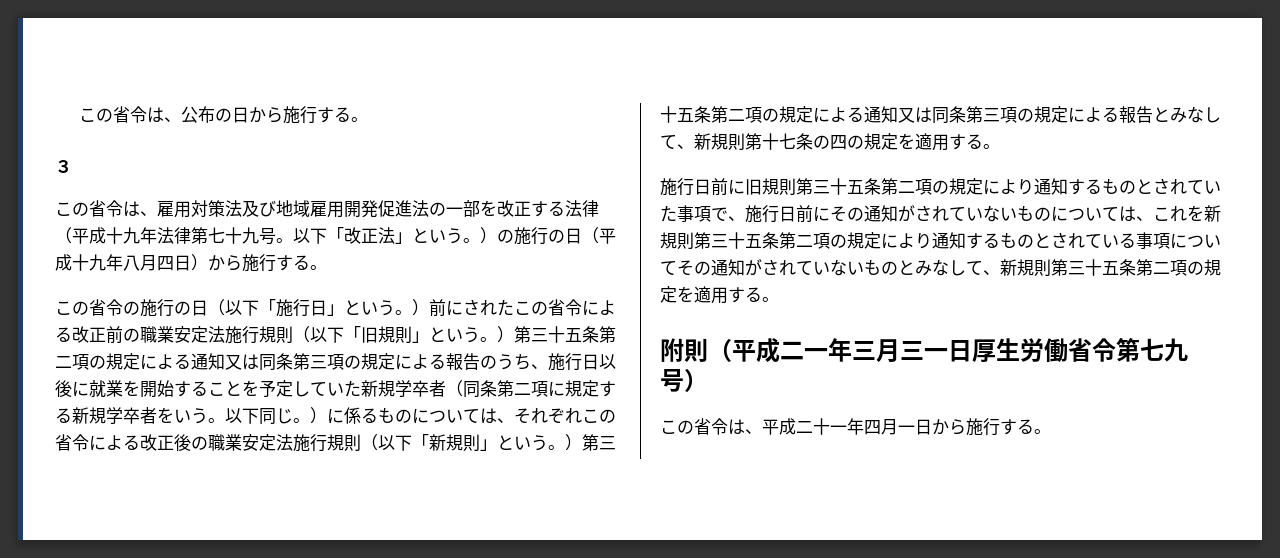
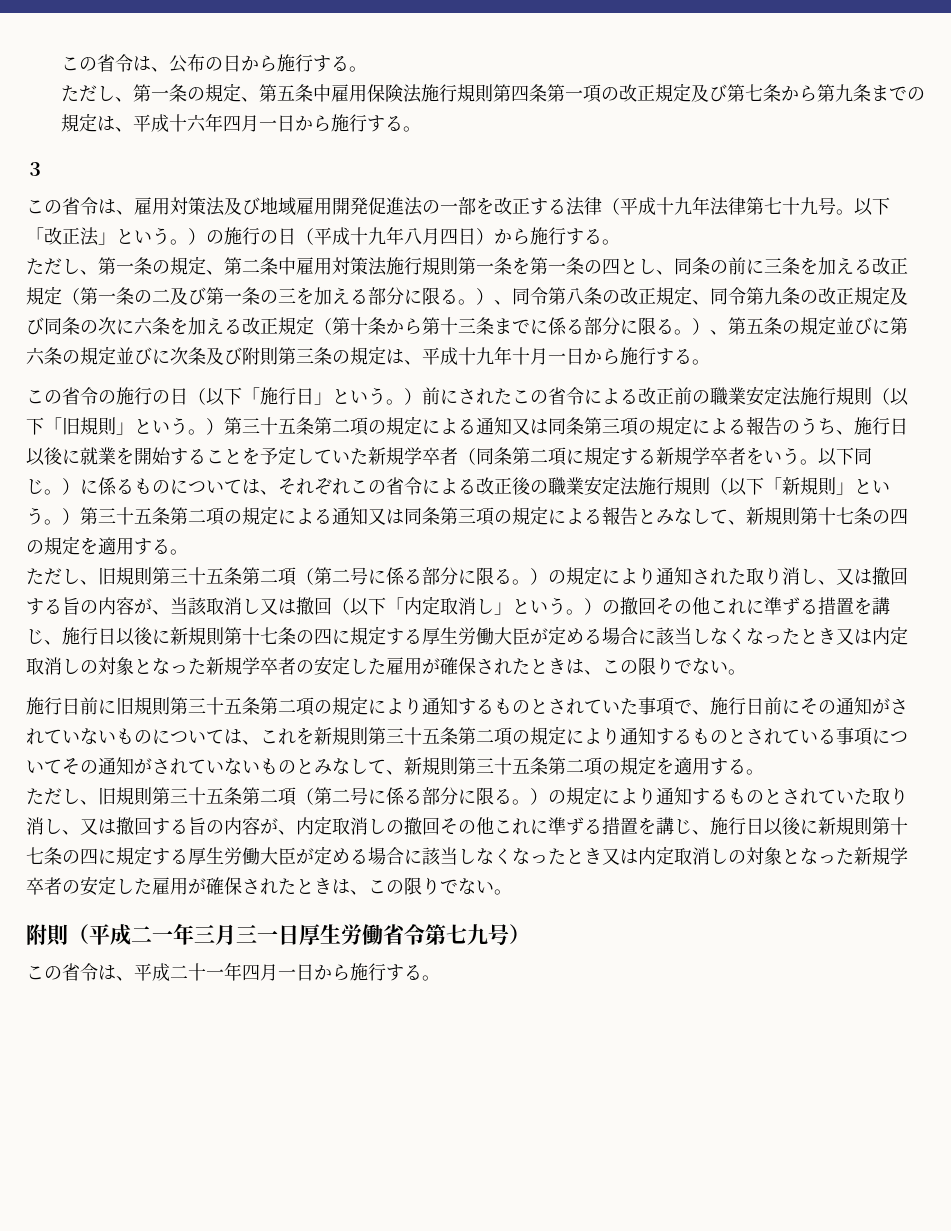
(368, 119) none -> [60,83,925,103] [60,113,421,132] // ただし、第一条の規定、第五条中雇用保険法施行規則第四条第一項の改正規定及び第七条から第九条までの規定は、平成十六年四月一日から施行する。
(327, 267) none -> [26,256,908,276] [26,286,908,305] [26,316,908,335] [26,346,710,366] // ただし、第一条の規定、第二条中雇用対策法施行規則第一条を第一条の四とし、同条の前に三条を加える改正規定（第一条の二及び第一条の三を加える部分に限る。）、同令第八条の改正規定、同令第九条の改正規定及び同条の次に六条を加える改正規定（第十条から第十三条までに係る部分に限る。）、第五条の規定並びに第六条の規定並びに次条及び附則第三条の規定は、平成十九年十月一日から施行する。
(1000, 146) none -> [26,566,908,586] [26,596,890,616] [26,626,908,646] [26,656,746,676] // ただし、旧規則第三十五条第二項（第二号に係る部分に限る。）の規定により通知された取り消し、又は撤回する旨の内容が、当該取消し又は撤回（以下「内定取消し」という。）の撤回その他これに準ずる措置を講じ、施行日以後に新規則第十七条の四に規定する厚生労働大臣が定める場合に該当しなくなったとき又は内定取消しの対象となった新規学卒者の安定した雇用が確保されたときは、この限りでない。
(779, 299) none -> [26,786,908,806] [26,816,908,836] [26,846,908,866] [26,876,512,896] // ただし、旧規則第三十五条第二項（第二号に係る部分に限る。）の規定により通知するものとされていた取り消し、又は撤回する旨の内容が、内定取消しの撤回その他これに準ずる措置を講じ、施行日以後に新規則第十七条の四に規定する厚生労働大臣が定める場合に該当しなくなったとき又は内定取消しの対象となった新規学卒者の安定した雇用が確保されたときは、この限りでない。

